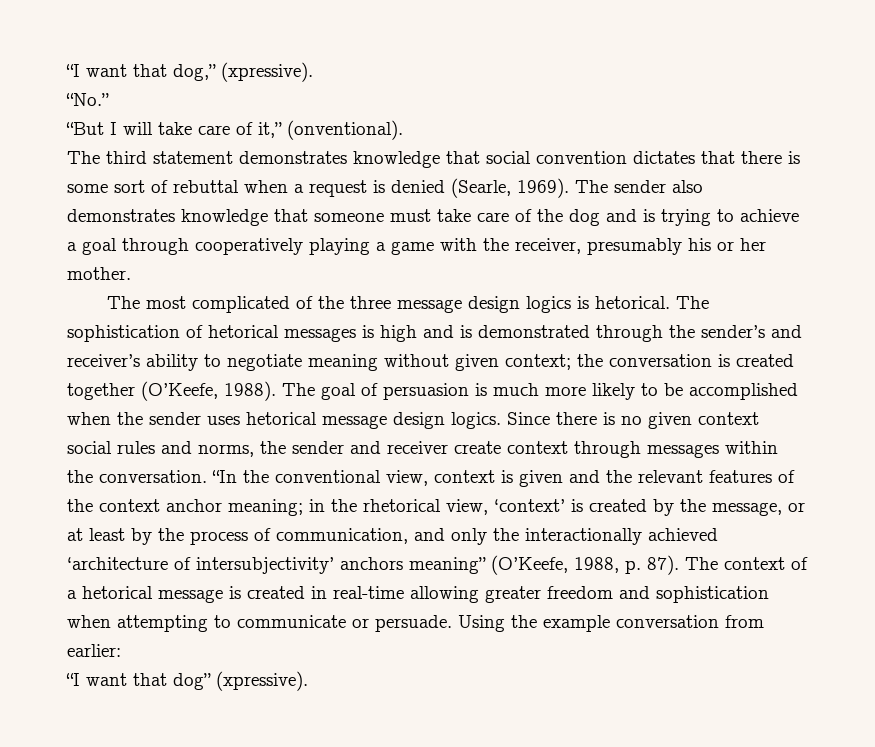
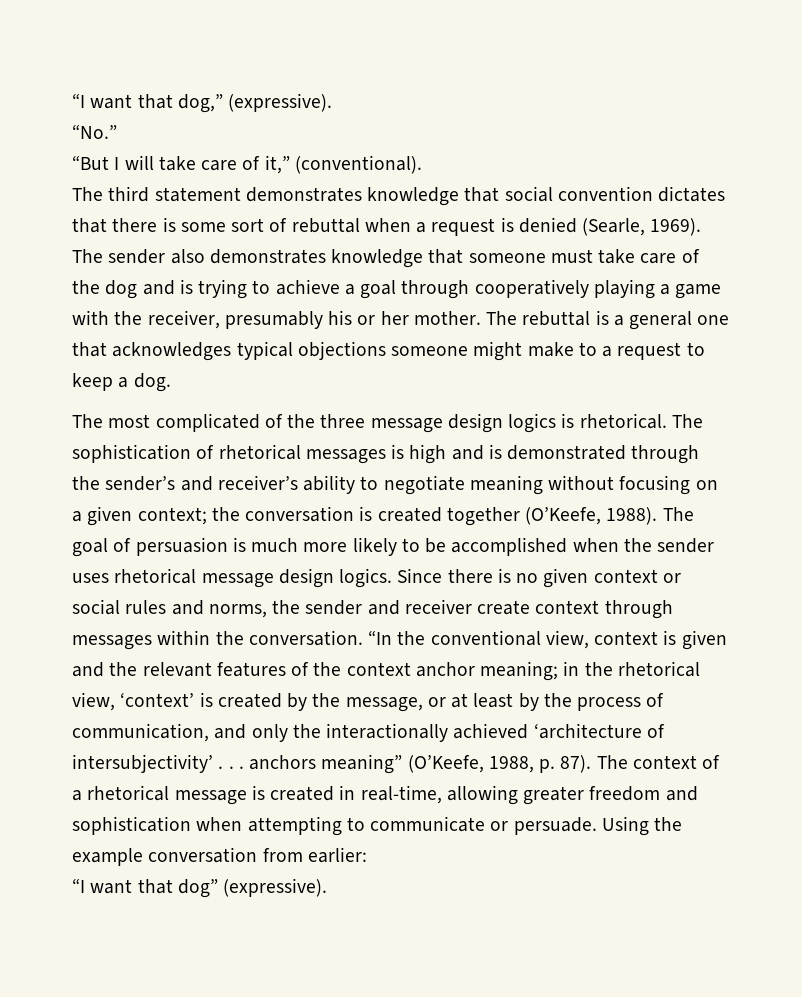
[221,62,313,82] (xpressive). -> [228,93,333,112] (expressive).
[287,120,403,140] (onventional). -> [294,155,422,174] (conventional).
(131, 273) none -> [486,310,730,330] [72,341,705,361] [72,373,171,392] The rebuttal is a general one that acknowledges typical objections someone might make to a request to keep a dog.
[594,296,670,309] hetorical. -> [579,413,667,429] rhetorical.
[208,325,279,338] hetorical -> [218,444,301,460] rhetorical
(449, 360) none -> [619,475,718,495] [72,511,82,522] focusing on a
[246,412,317,425] hetorical -> [114,568,197,584] rhetorical
(759, 418) none -> [662,573,681,583] or
(334, 565) none -> [218,766,244,769] . . .
[82,586,153,599] hetorical -> [87,785,170,801] rhetorical
[333,586,404,599] real-time -> [360,785,442,804] real-time,
[216,671,308,691] (xpressive). -> [223,878,328,897] (expressive).

